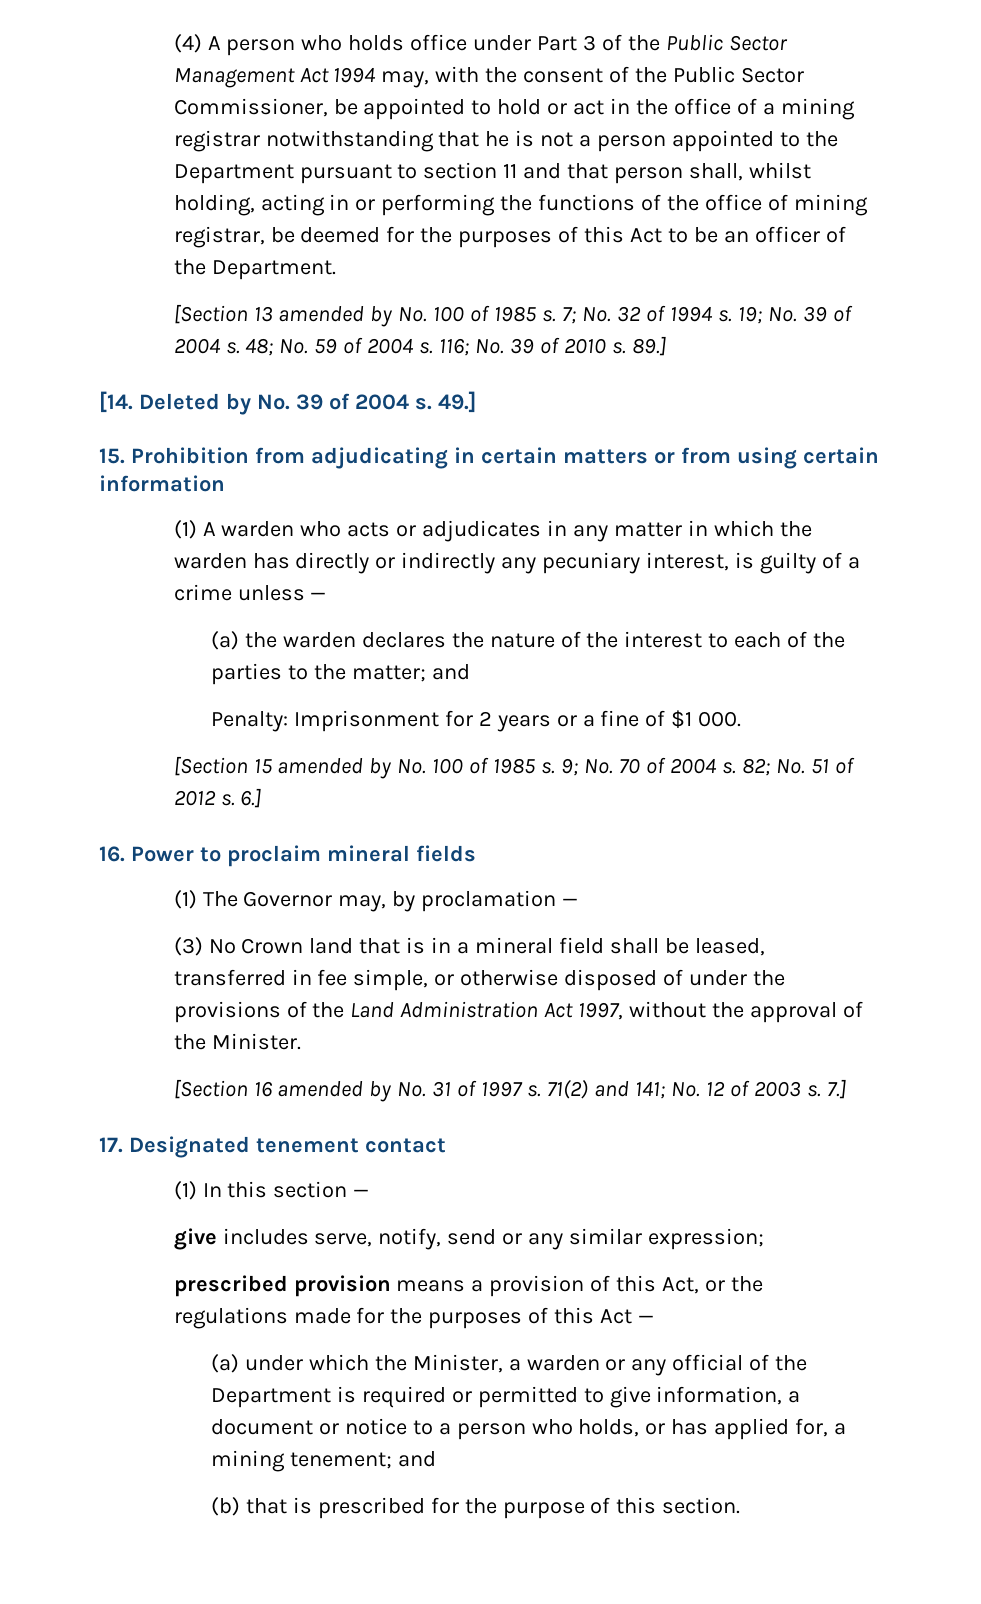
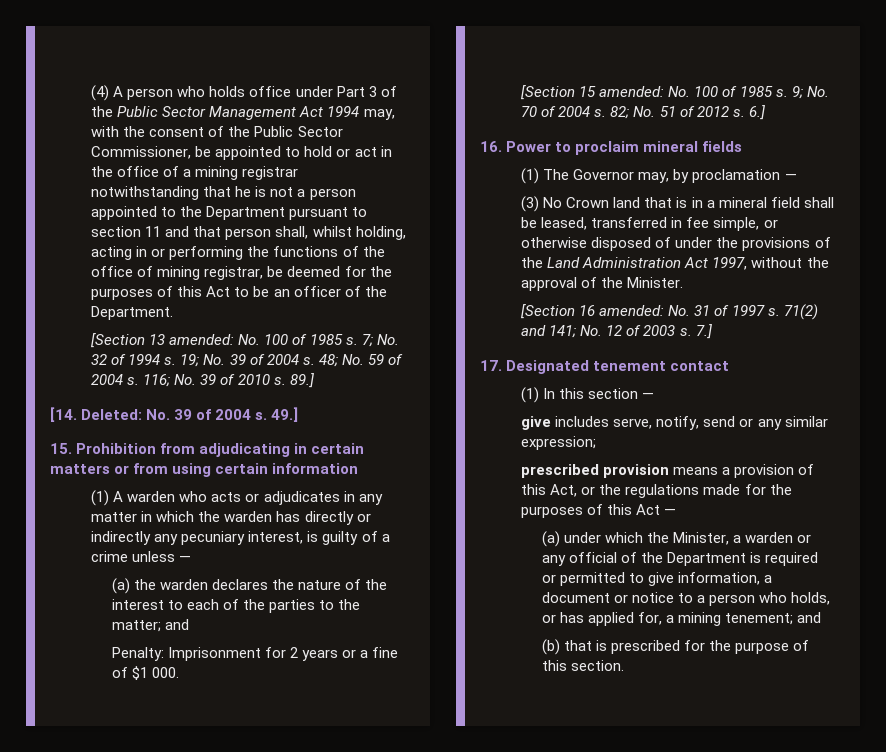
[278,306,394,327] amended by -> [169,334,235,345] amended:
[139,393,251,415] Deleted by -> [81,409,143,420] Deleted:
[277,758,393,779] amended by -> [599,86,665,97] amended:
[277,1081,393,1102] amended by -> [599,305,665,316] amended:

